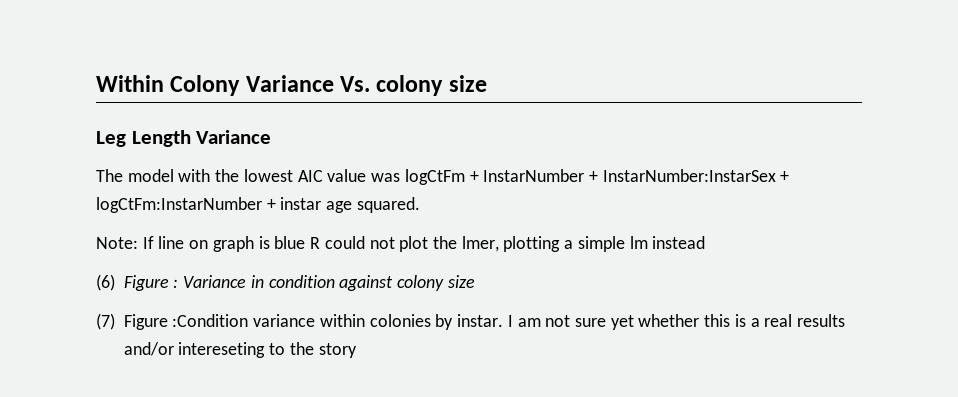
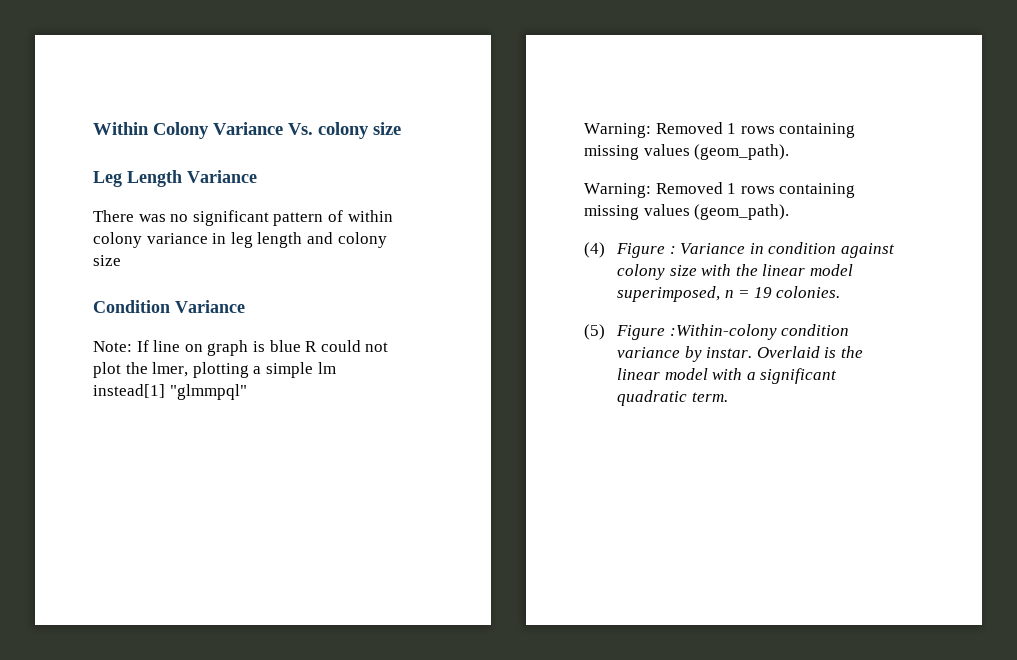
[96,169,790,185] [96,197,420,213] The model with the lowest AIC value was logCtFm + InstarNumber + InstarNumber:InstarSex + logCtFm:InstarNumber + instar age squared. -> [93,210,393,226] [93,232,387,248] [93,255,121,266] [93,300,245,313] There was no significant pattern of within colony variance in leg length and colony size // Condition Variance
[652,236,706,249] [96,274,115,291] instead // (6) -> [93,384,247,400] [584,122,856,138] [584,144,790,160] [584,182,856,198] [584,204,790,220] [584,242,605,258] instead[1] "glmmpql" // Warning: Removed 1 rows containing missing values (geom_path). // Warning: Removed 1 rows containing missing values (geom_path). // (4)
[96,313,846,330] [123,342,357,358] // (7) Figure :Condition variance within colonies by instar. I am not sure yet whether this is a real results and/or intereseting to the story -> [701,264,853,276] [616,286,841,302] [584,324,850,340] [616,346,863,362] [616,368,838,384] [616,390,728,406] with the linear model superimposed, n = 19 colonies. // (5) Figure :Within-colony condition variance by instar. Overlaid is the linear model with a significant quadratic term.

